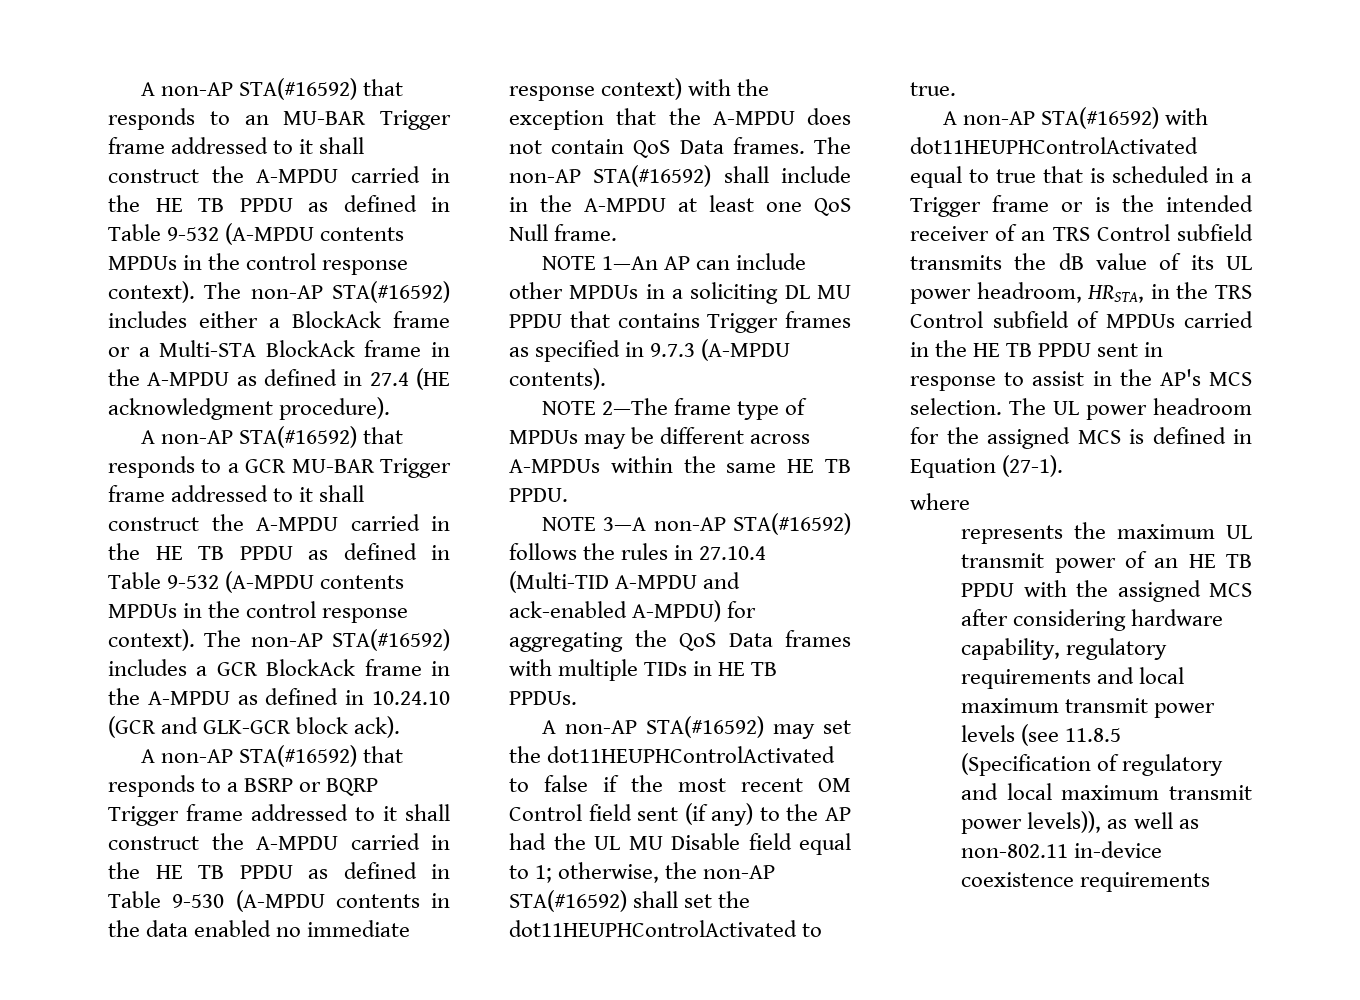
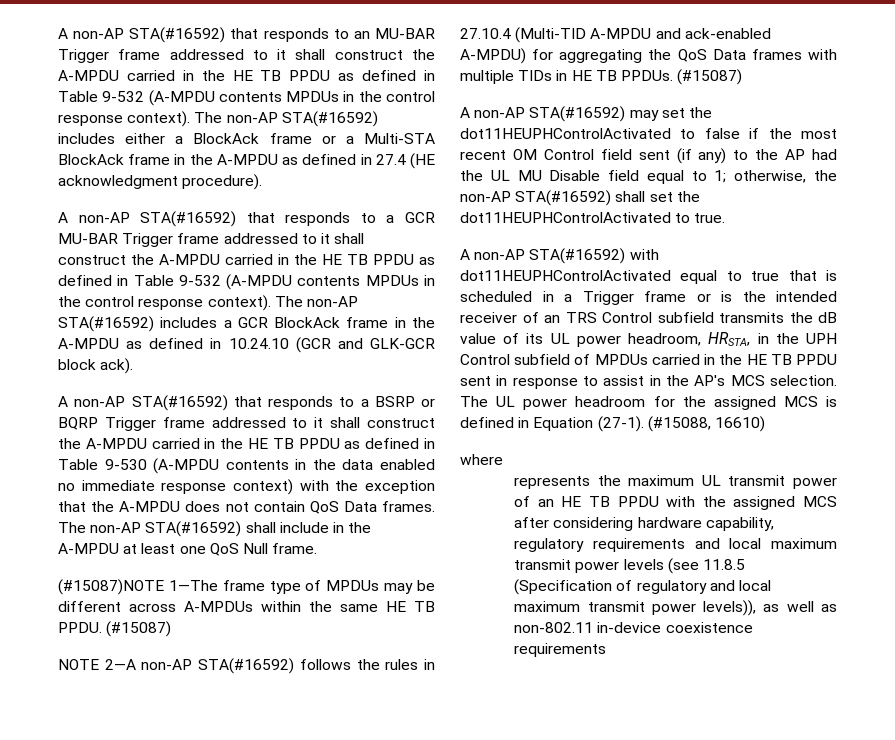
[541,253,807,270] [509,282,851,304] [509,311,851,333] [509,339,791,362] [509,368,606,390] [541,398,668,415] NOTE 1—An AP can include other MPDUs in a soliciting DL MU PPDU that contains Trigger frames as specified in 9.7.3 (A-MPDU contents). // NOTE 2—The -> [58,579,218,595] (#15087)NOTE 1—The
[541,517,647,531] // NOTE 3—A -> [106,621,172,637] [58,659,136,670] (#15087) // NOTE 2—A
(577, 698) none -> [677,69,743,85] (#15087)
[1215,285,1252,299] TRS -> [806,333,837,344] UPH
(1064, 466) none -> [647,416,765,432] (#15088, 16610)

